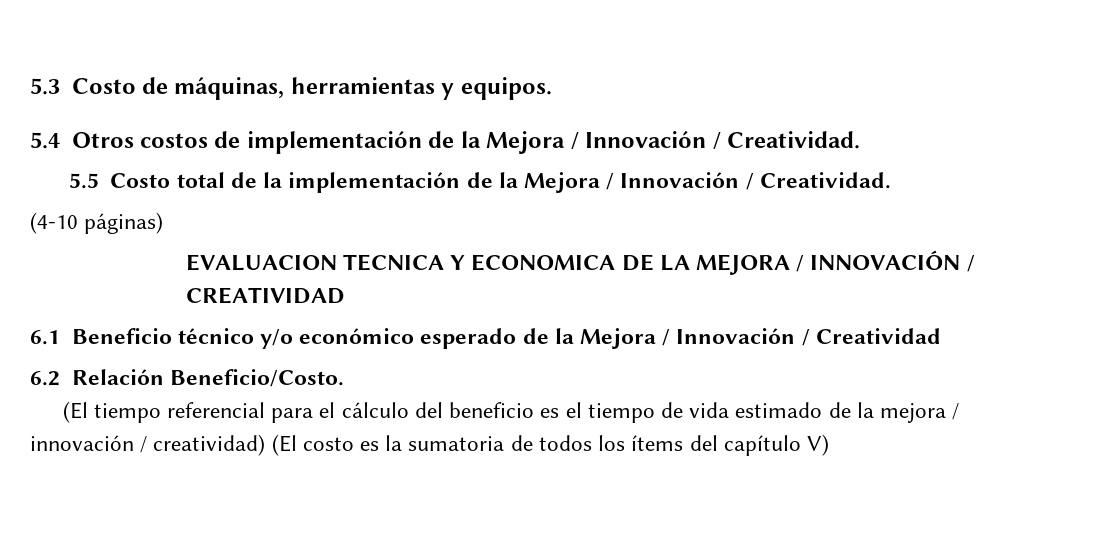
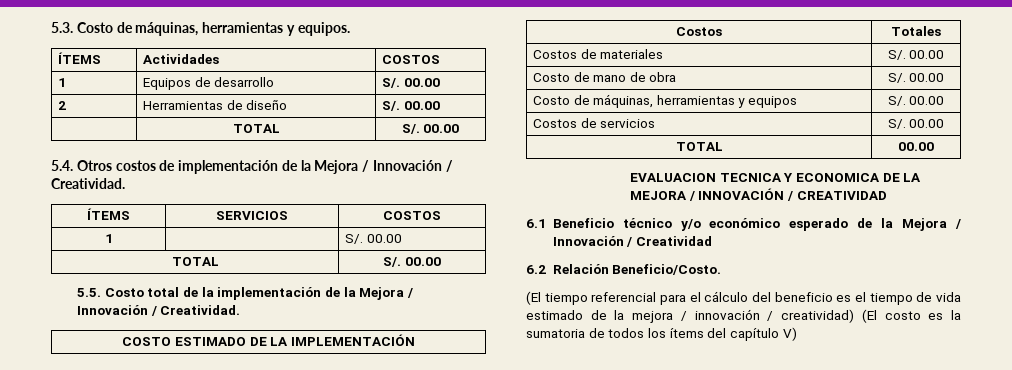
[30,78,60,95] 5.3 -> [51,22,73,33] 5.3.
[30,132,60,149] // 5.4 -> [57,52,101,64] [142,54,219,64] [381,55,440,64] [57,78,66,87] [142,77,275,90] [381,78,440,88] [57,101,66,110] [142,100,288,110] [381,101,440,111] [232,124,280,133] [401,124,460,134] [51,160,73,171] // ÍTEMS | Actividades | COSTOS // 1 | Equipos de desarrollo | S/. 00.00 // 2 | Herramientas de diseño | S/. 00.00 // | TOTAL | S/. 00.00 // 5.4.
[68,173,99,189] // 5.5 -> [87,208,130,220] [216,211,288,220] [383,211,441,220] [104,234,113,243] [344,234,402,244] [171,257,219,266] [383,257,441,267] [77,288,102,297] // ÍTEMS | SERVICIOS | COSTOS // 1 | | S/. 00.00 // TOTAL | S/. 00.00 // 5.5.
[30,212,164,234] // (4-10 páginas) -> [122,334,415,346] [676,27,722,36] [891,26,941,36] [532,49,664,59] [887,50,945,60] [532,72,677,82] [887,73,945,83] [532,94,798,108] [887,96,945,106] [532,118,656,128] [887,119,945,129] [675,142,723,151] [898,142,934,151] // COSTO ESTIMADO DE LA IMPLEMENTACIÓN // Costos | Totales // Costos de materiales | S/. 00.00 // Costo de mano de obra | S/. 00.00 // Costo de máquinas, herramientas y equipos | S/. 00.00 // Costos de servicios | S/. 00.00 // TOTAL | 00.00

